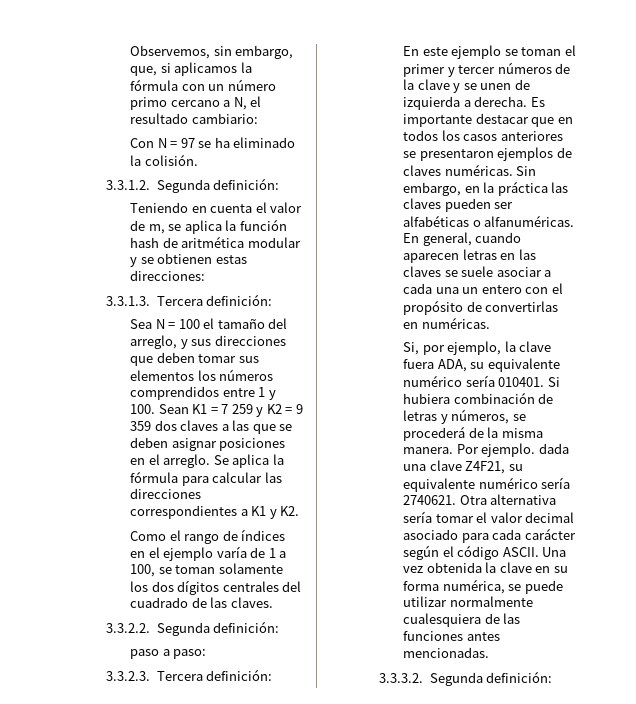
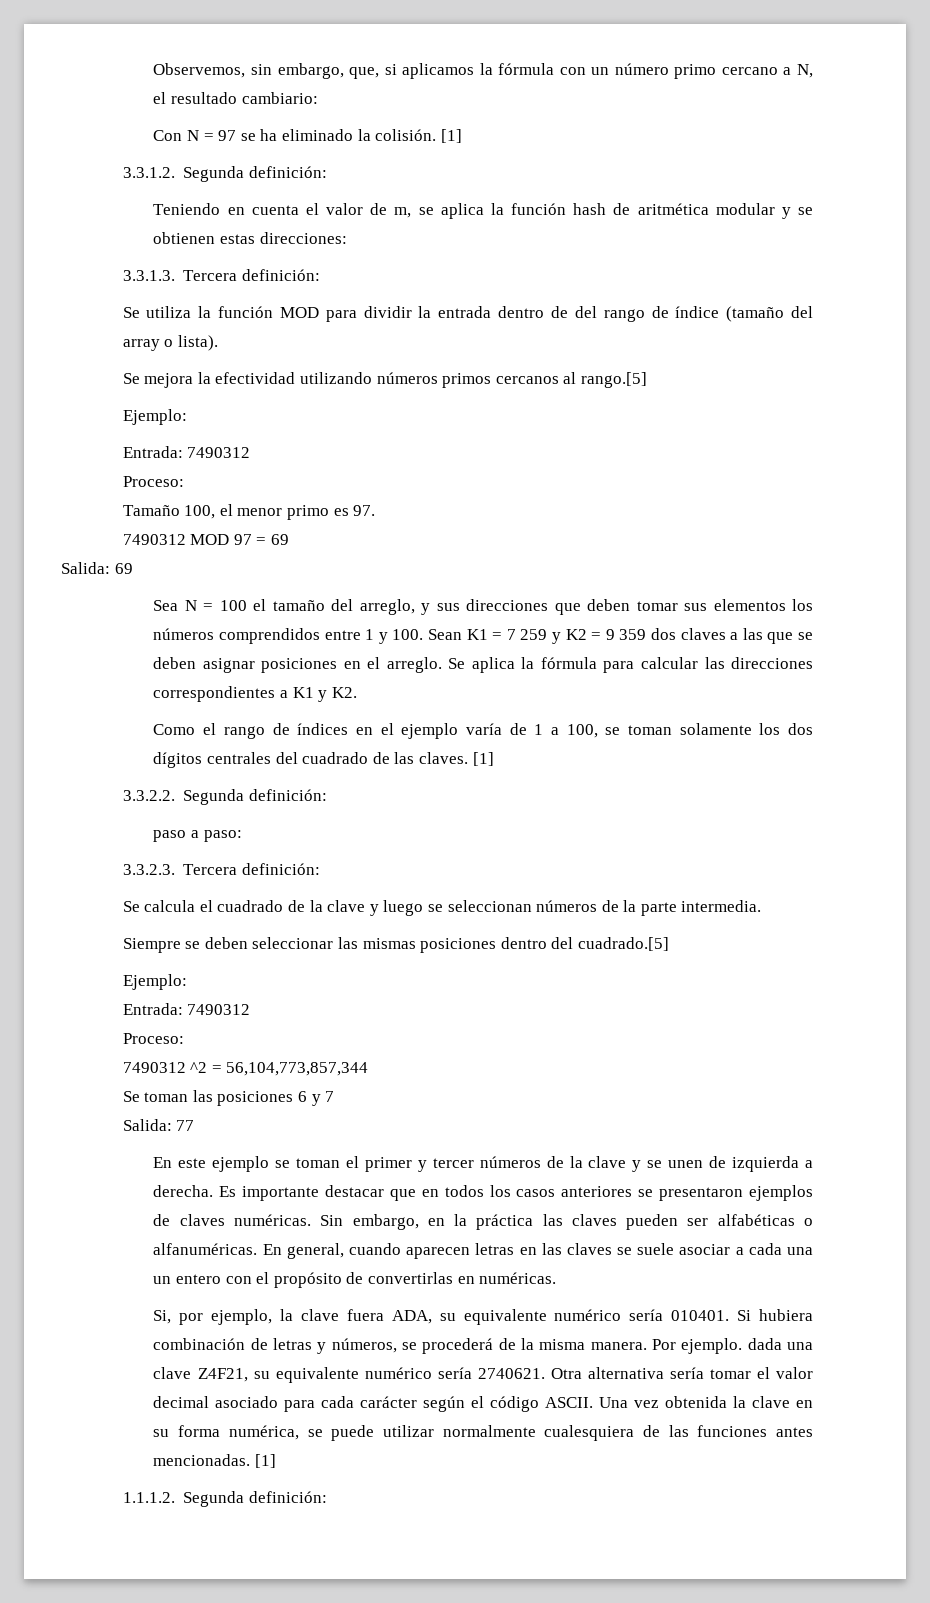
(198, 160) none -> [440,129,462,143] [1]
(273, 300) none -> [122,306,813,322] [122,335,218,351] [122,372,647,388] [122,409,187,425] [122,446,251,458] [122,476,184,487] [122,504,376,520] [122,534,290,545] [61,562,133,574] // Se utiliza la función MOD para dividir la entrada dentro de del rango de índice (tamaño del array o lista). // Se mejora la efectividad utilizando números primos cercanos al rango.[5] // Ejemplo: // Entrada: 7490312 // Proceso: // Tamaño 100, el menor primo es 97. // 7490312 MOD 97 = 69 // Salida: 69
(273, 602) none -> [472,752,494,766] [1]
(273, 675) none -> [122,900,762,916] [122,937,669,953] [122,974,187,990] [122,1003,251,1015] [122,1033,184,1044] [122,1062,369,1076] [122,1090,335,1106] [122,1119,195,1131] // Se calcula el cuadrado de la clave y luego se seleccionan números de la parte intermedia. // Siempre se deben seleccionar las mismas posiciones dentro del cuadrado.[5] // Ejemplo: // Entrada: 7490312 // Proceso: // 7490312 ^2 = 56,104,773,857,344 // Se toman las posiciones 6 y 7 // Salida: 77
[379,673,424,683] // 3.3.3.2. -> [255,1454,277,1468] [122,1492,175,1503] [1] // 1.1.1.2.

